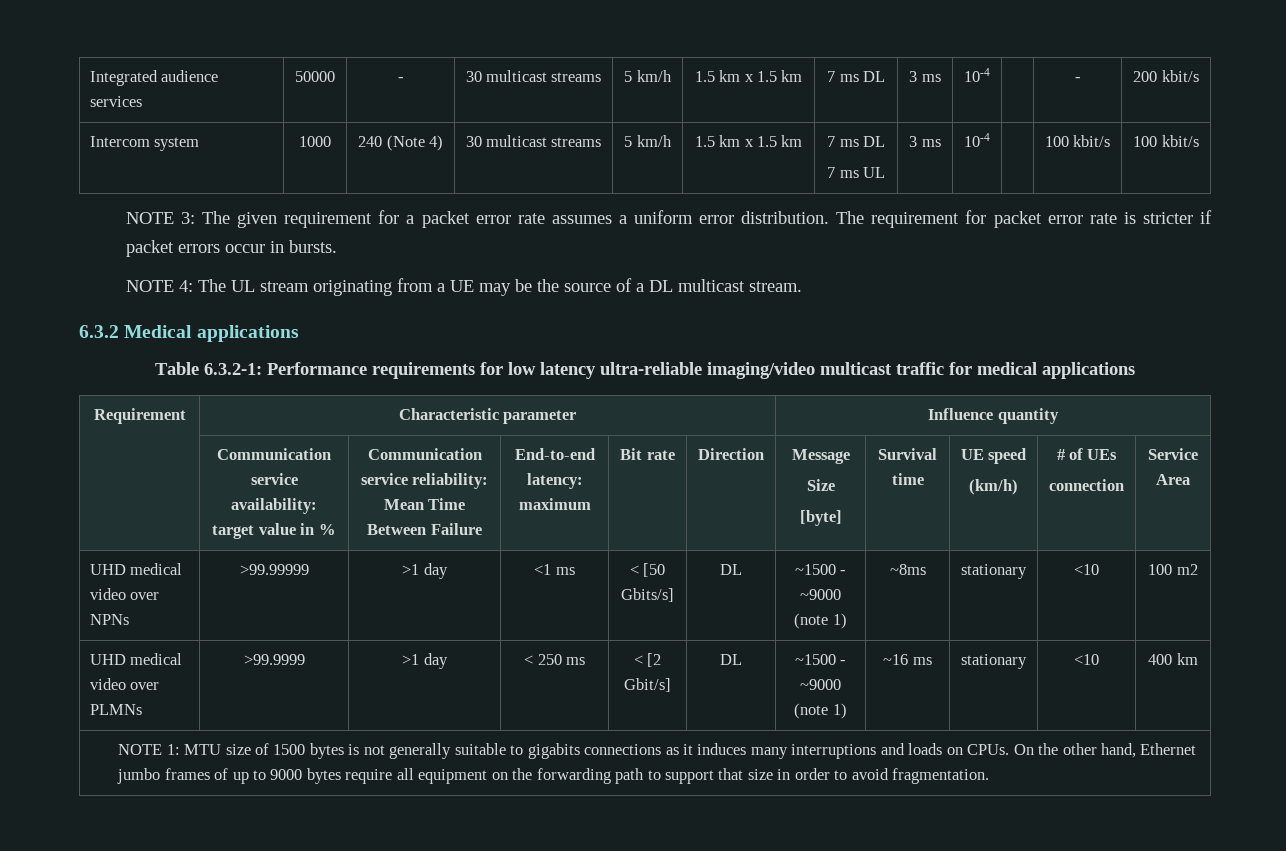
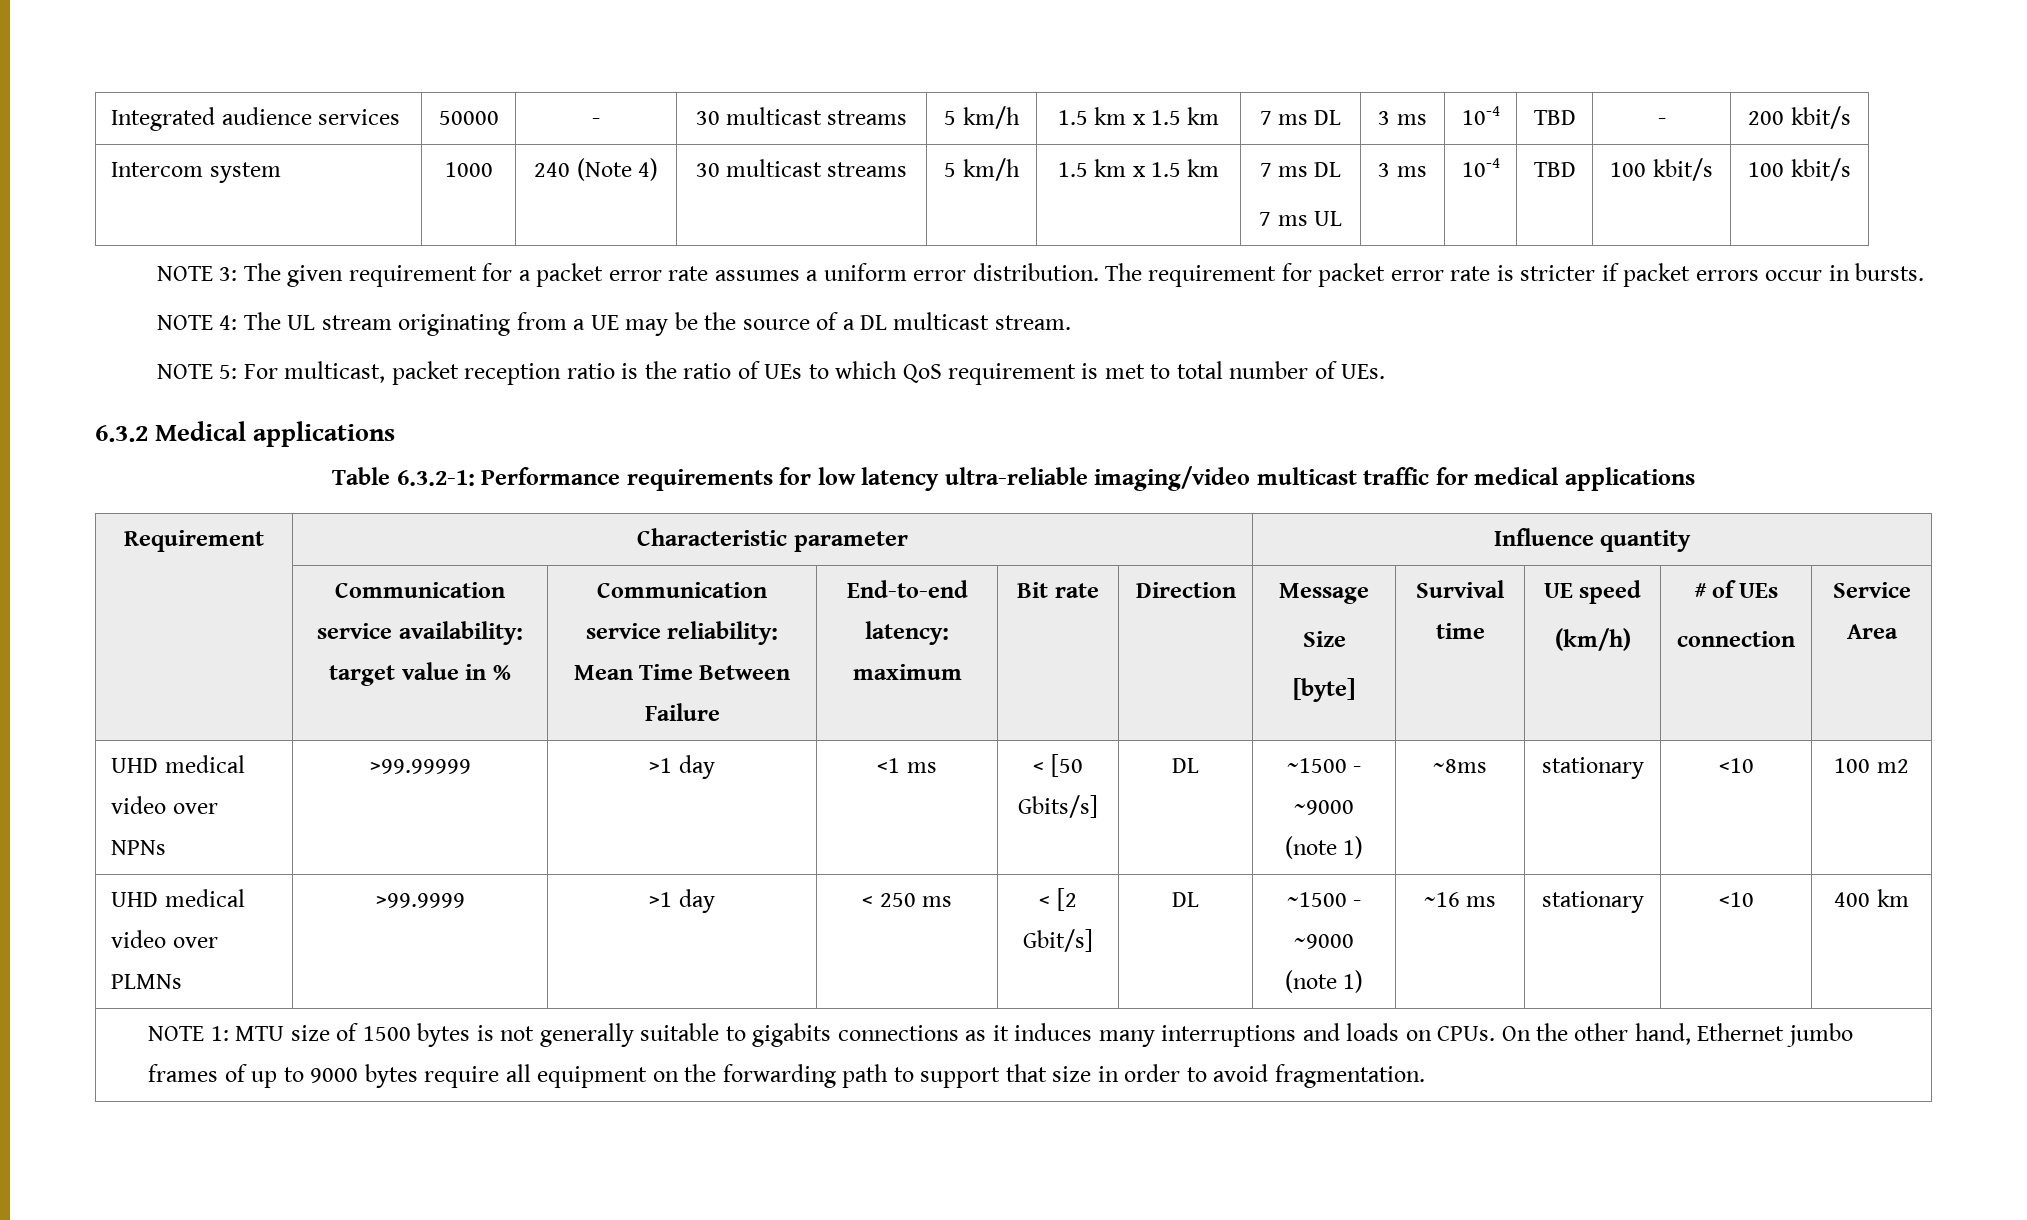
(990, 75) none -> [1533,110,1576,125] TBD
(990, 140) none -> [1533,162,1576,177] TBD
(802, 286) none -> [156,361,1386,385] // NOTE 5: For multicast, packet reception ratio is the ratio of UEs to which QoS requirement is met to total number of UEs.

